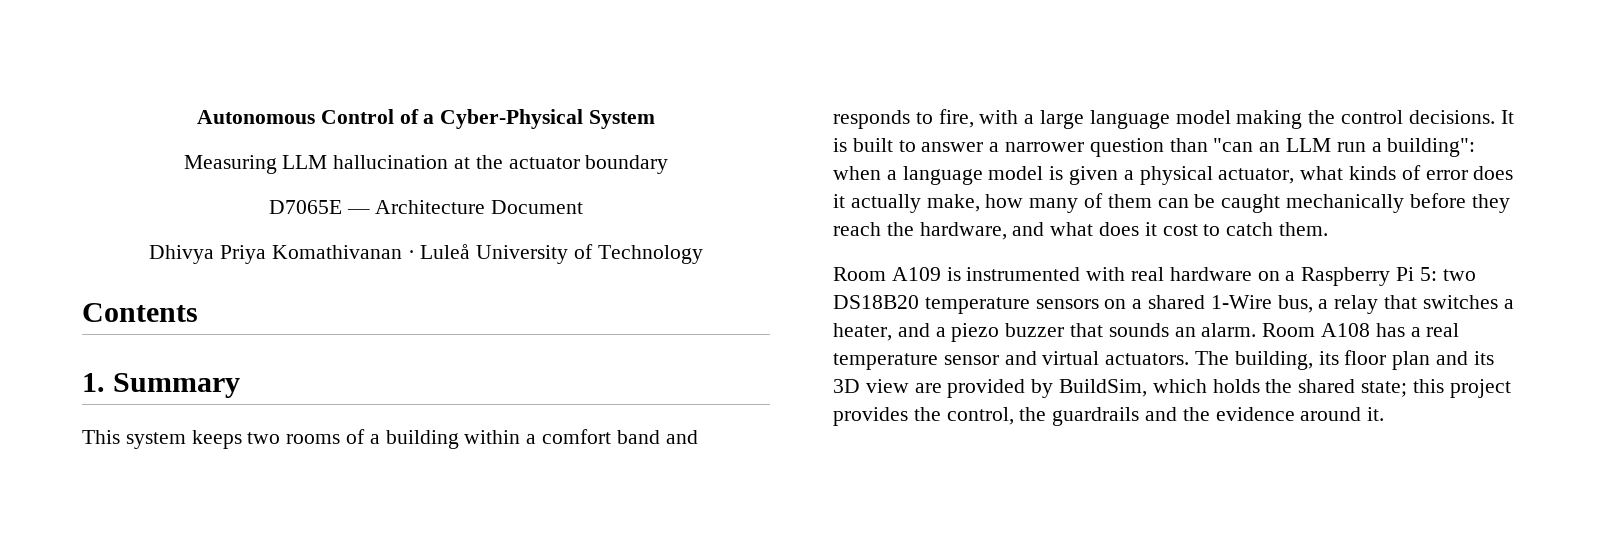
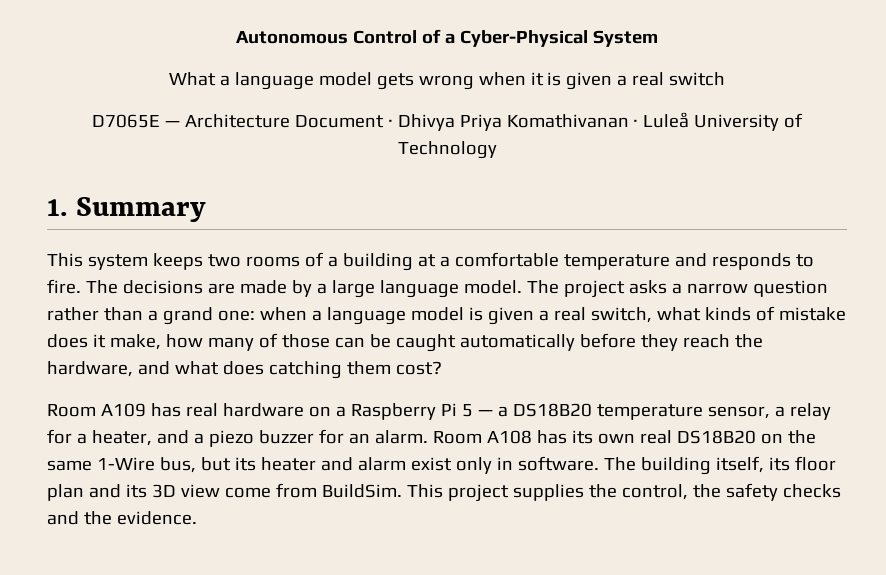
[183,155,669,174] Measuring LLM hallucination at the actuator boundary -> [168,72,726,90] What a language model gets wrong when it is given a real switch
(584, 207) // -> [387,119,393,127] ·
[82,303,198,322] // Contents -> (497, 150) none
[464,429,698,444] [833,109,1514,129] [833,138,1476,157] within a comfort band and responds to fire, with a large language model making the control decisions. It is built to answer a narrower question than "can an LLM run a building": -> [417,252,814,270] [47,279,828,298] [47,307,255,325] at a comfortable temperature and responds to fire. The decisions are made by a large language model. The project asks a narrow question rather than a grand one:
[1139,166,1295,185] physical actuator, -> [553,307,652,323] real switch,
[1425,166,1514,180] [833,194,921,213] error does it actually -> [778,307,846,321] [47,334,106,348] mistake does it
[1107,194,1152,208] them -> [281,334,330,348] those
[1286,194,1405,213] mechanically -> [459,334,575,351] automatically
[1144,222,1329,236] it cost to catch them. -> [268,361,442,379] catching them cost?
[946,267,1126,281] is instrumented with -> [150,403,181,417] has
[1419,267,1476,281] [833,295,1498,314] 5: two DS18B20 temperature sensors on a shared 1-Wire bus, a relay that switches -> [461,403,831,420] [47,429,72,444] 5 — a DS18B20 temperature sensor, a relay for
[1070,323,1169,337] that sounds -> [318,429,344,444] for
[1410,323,1460,337] [833,351,1313,370] a real temperature sensor and virtual actuators. The building, -> [571,430,816,444] [47,456,764,475] its own real DS18B20 on the same 1-Wire bus, but its heater and alarm exist only in software. The building itself,
[914,379,1511,398] [833,407,1385,426] are provided by BuildSim, which holds the shared state; this project provides the control, the guardrails and the evidence around it. -> [224,483,841,502] [47,511,197,525] come from BuildSim. This project supplies the control, the safety checks and the evidence.

